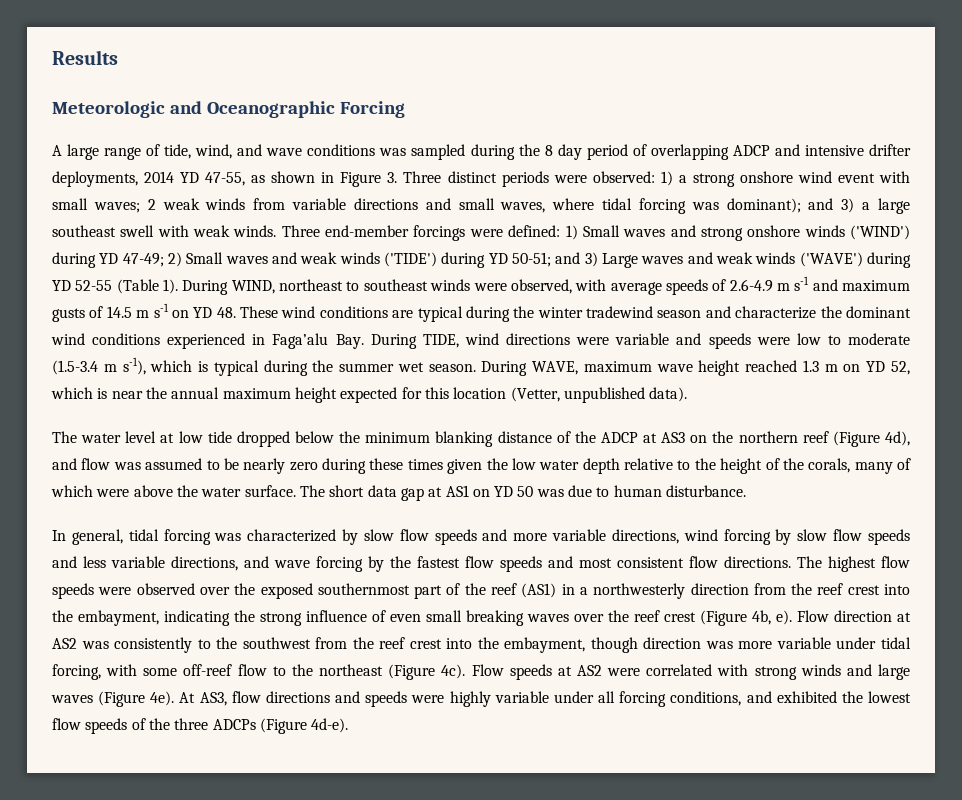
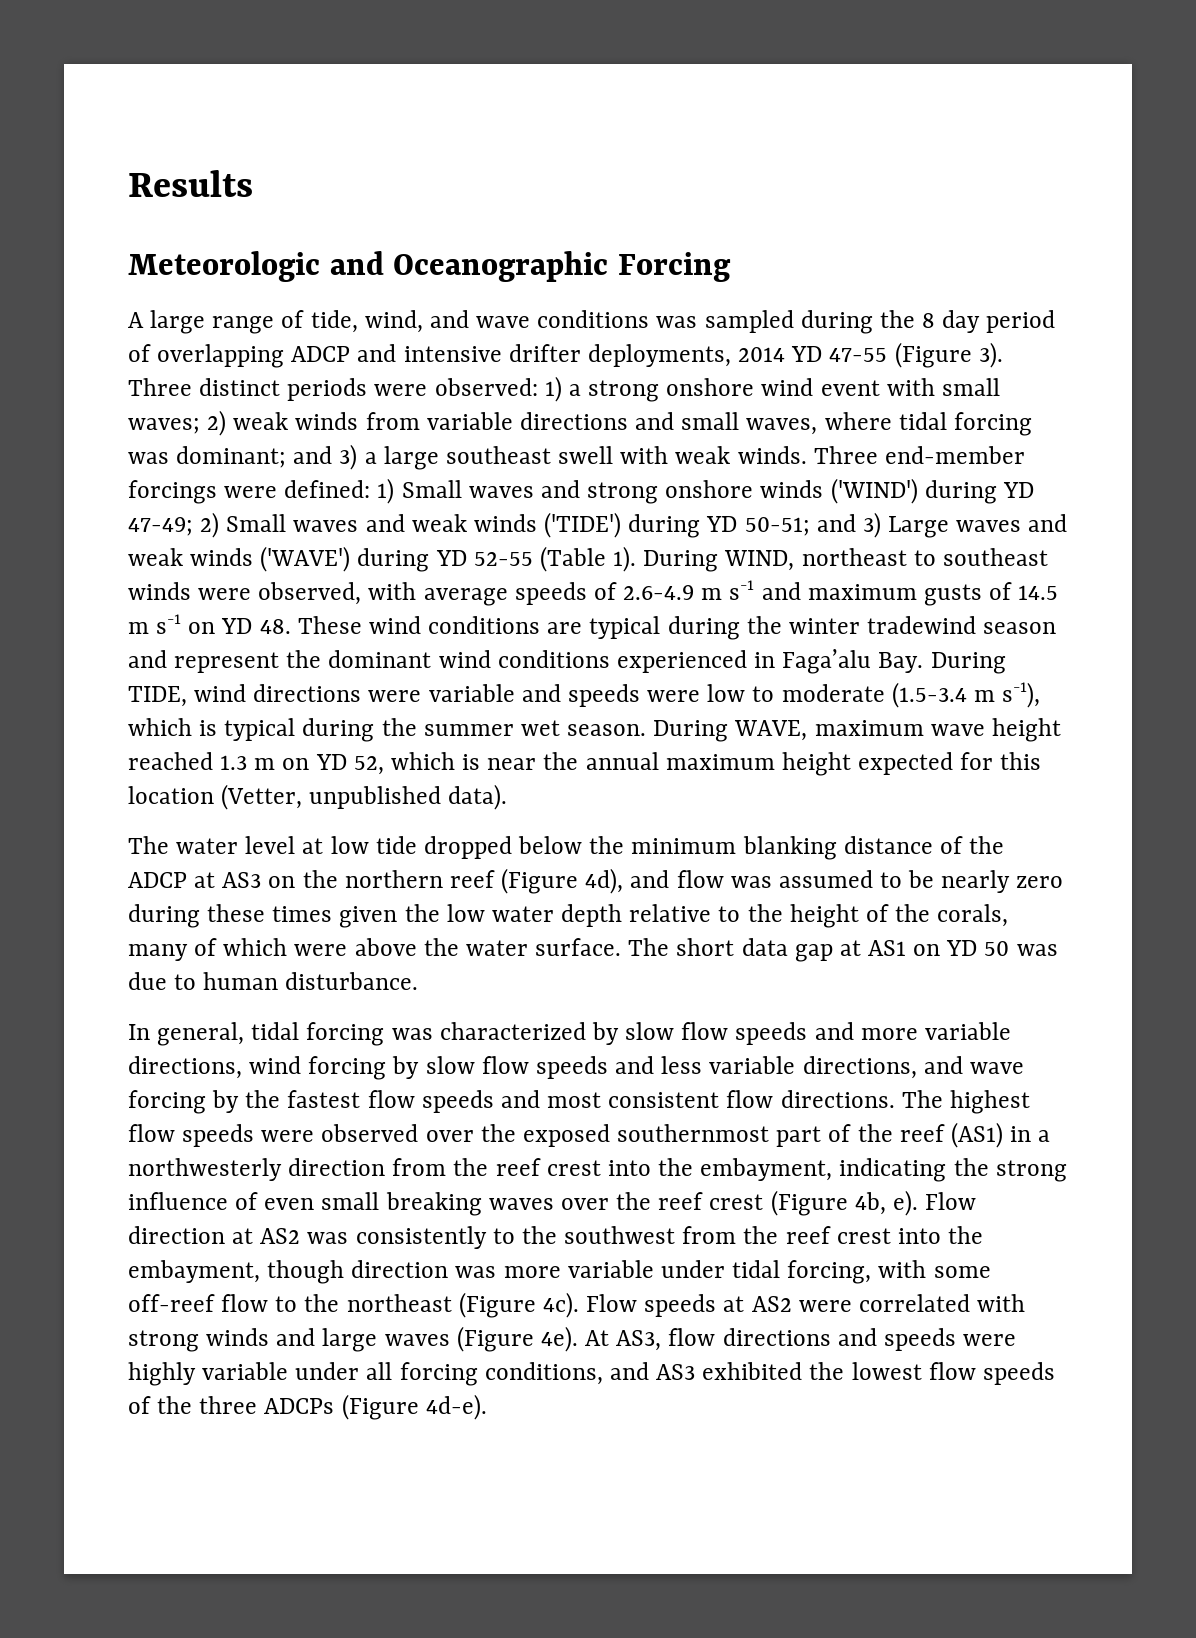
[205,171,398,187] 47-55, as shown in Figure 3. -> [829,342,1003,368] 47-55 (Figure 3).
[147,199,156,210] 2 -> [207,410,227,436] 2)
[726,198,801,213] dominant); -> [176,446,287,468] dominant;
[735,306,817,319] characterize -> [174,652,280,673] represent
(772, 697) none -> [656,1364,696,1380] AS3

